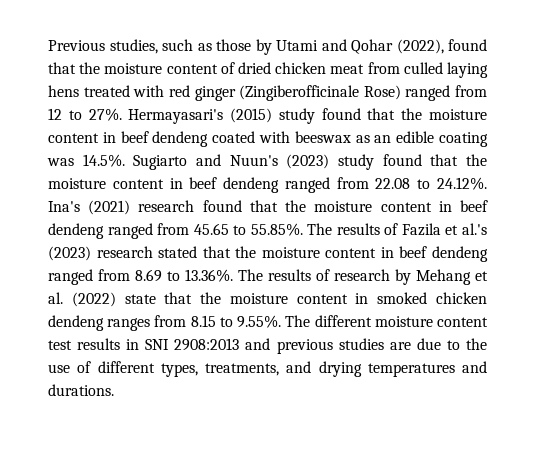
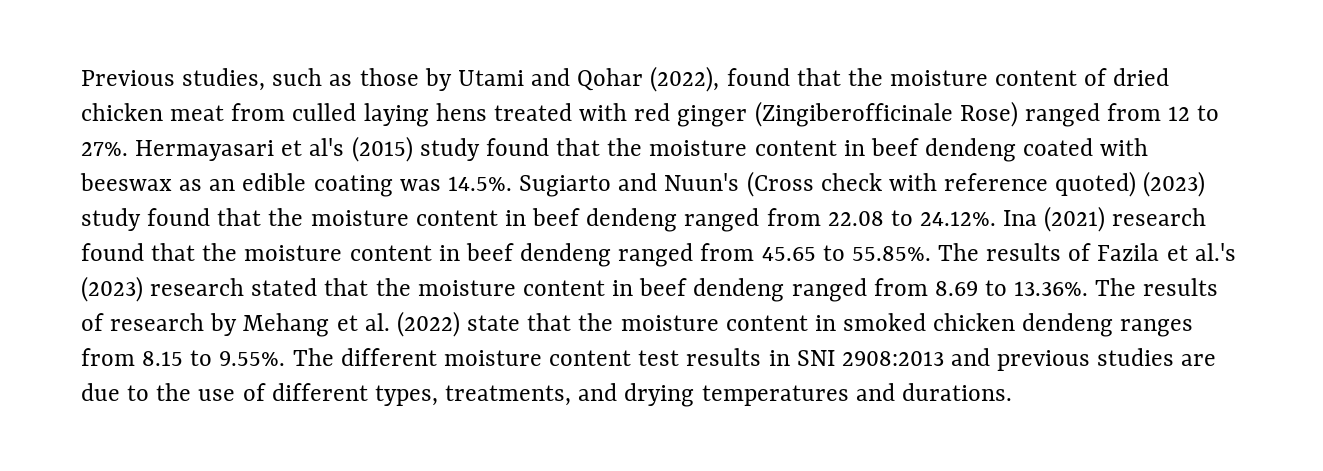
[128,109,224,124] Hermayasari's -> [135,138,345,161] Hermayasari et al's
(278, 160) none -> [746,171,1137,197] (Cross check with reference quoted)
[48,201,80,212] Ina's -> [1003,210,1038,226] Ina

